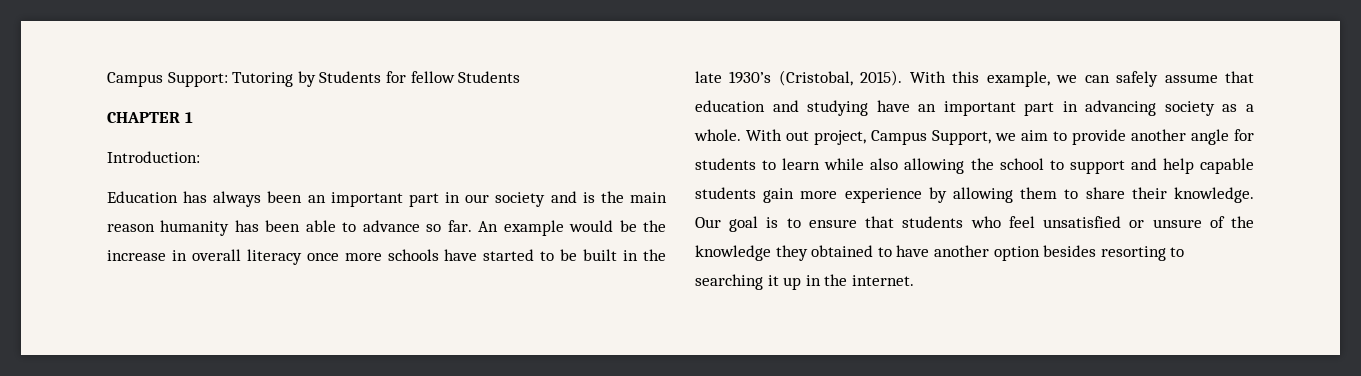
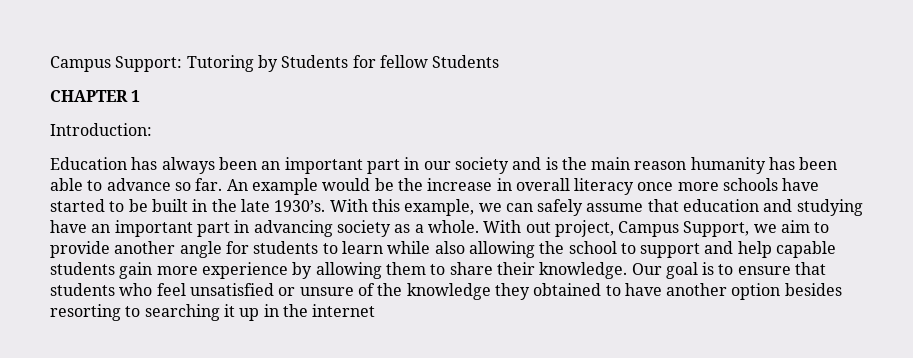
[729,70,903,86] 1930’s (Cristobal, 2015). -> [274,200,326,212] 1930’s.
[851,275,914,286] internet. -> [312,304,376,317] internet

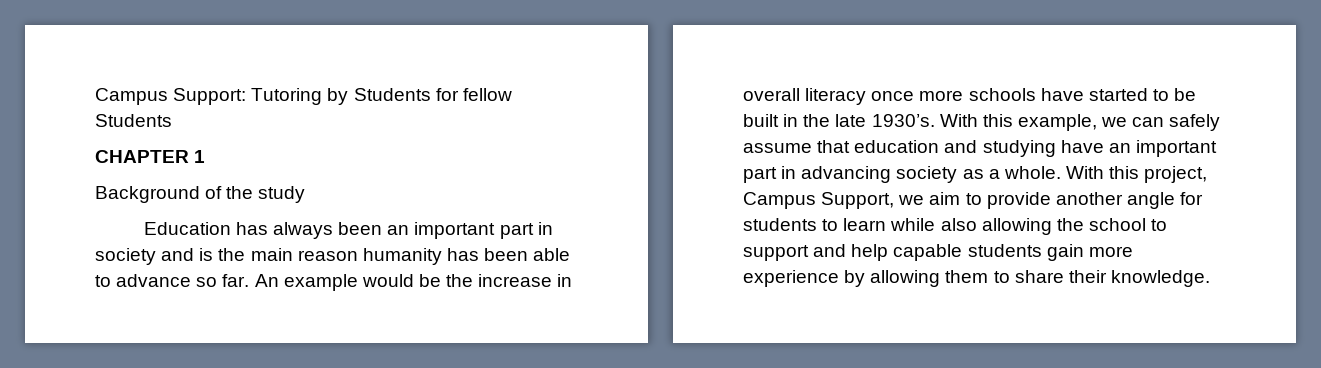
[50,123,152,136] Introduction: -> [95,186,306,203] Background of the study
[423,161,451,170] our -> (553, 228) none
[525,222,551,233] out -> [1109,166,1140,179] this
[631,262,827,279] [50,283,842,300] [50,304,376,321] Our goal is to ensure that students who feel unsatisfied or unsure of the knowledge they obtained to have another option besides resorting to searching it up in the internet -> (1210, 278) none

